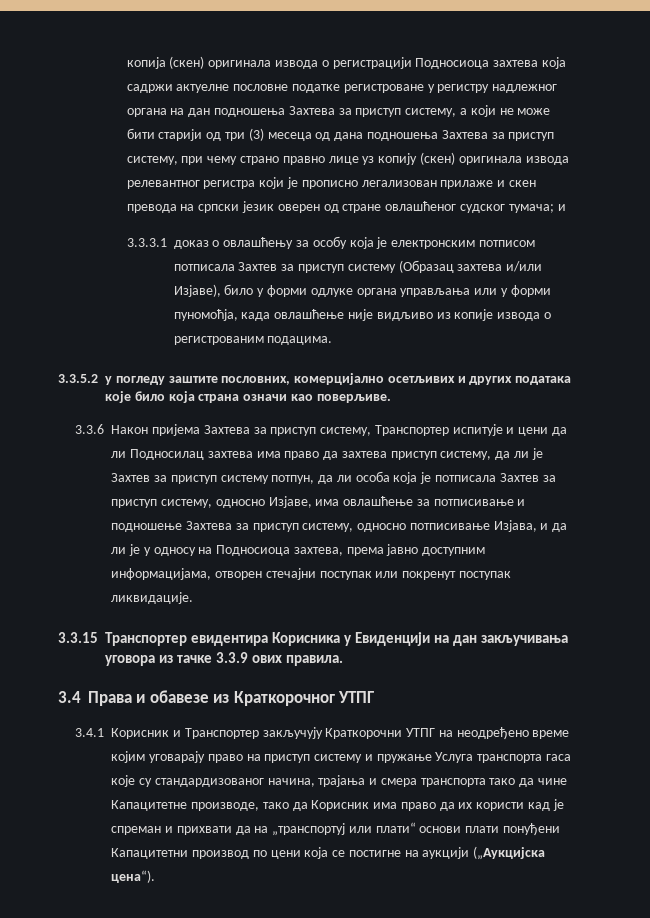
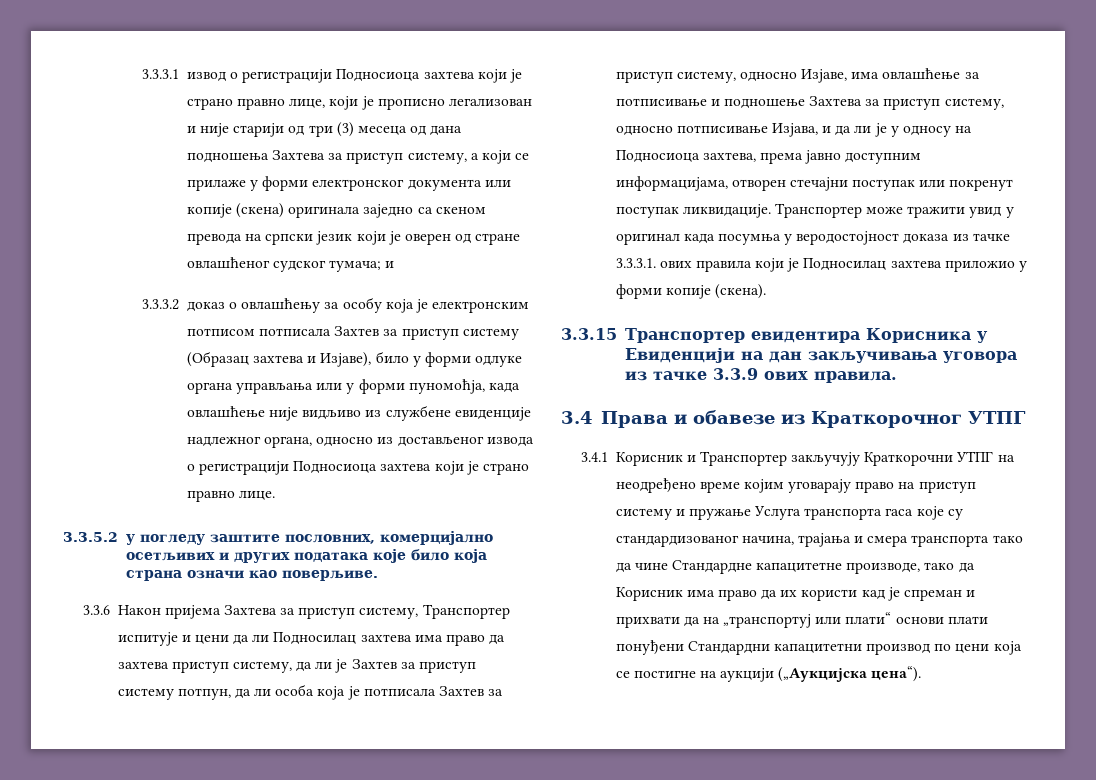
[126,56,566,69] [126,84,558,93] [126,105,551,117] [126,128,155,139] копија (скен) оригинала извода о регистрацији Подносиоца захтева која садржи актуелне пословне податке регистроване у регистру надлежног органа на дан подношења Захтева за приступ систему, а који не може бити -> [142,69,523,83] [186,96,533,110] [186,123,230,137] 3.3.3.1 извод о регистрацији Подносиоца захтева који је страно правно лице, који је прописно легализован и није
[181,152,569,165] [126,177,536,189] при чему страно правно лице уз копију (скен) оригинала извода релевантног регистра који је прописно легализован прилаже и скен -> [470,150,530,164] [186,176,511,191] [186,203,486,218] а који се прилаже у форми електронског документа или копије (скена) оригинала заједно са скеном
(275, 207) none -> [356,231,401,245] који је
[126,238,167,247] 3.3.3.1 -> [142,299,180,310] 3.3.3.2
[506,261,543,272] и/или -> [307,356,317,363] и
[454,309,551,321] [173,336,333,345] копије извода о регистрованим подацима. -> [385,405,531,421] [186,436,534,448] [186,461,530,475] [186,490,276,502] службене евиденције надлежног органа, односно из достављеног извода о регистрацији Подносиоца захтева који је страно правно лице.
(194, 598) none -> [774,203,1014,218] [615,231,1010,245] [615,258,1028,272] [615,284,766,299] Транспортер може тражити увид у оригинал када посумња у веродостојност доказа из тачке 3.3.3.1. ових правила који је Подносилац захтева приложио у форми копије (скена).
[111,800,188,811] Капацитетне -> [671,560,843,574] Стандардне капацитетне
[111,848,189,859] Капацитетни -> [687,641,862,655] Стандардни капацитетни

